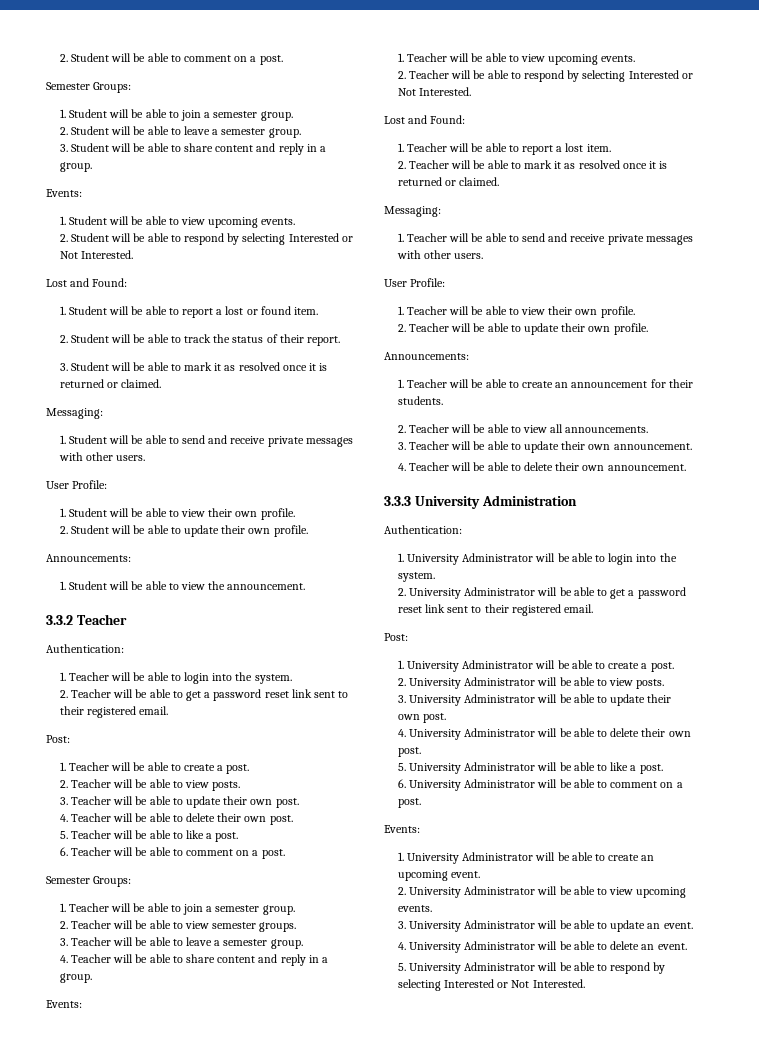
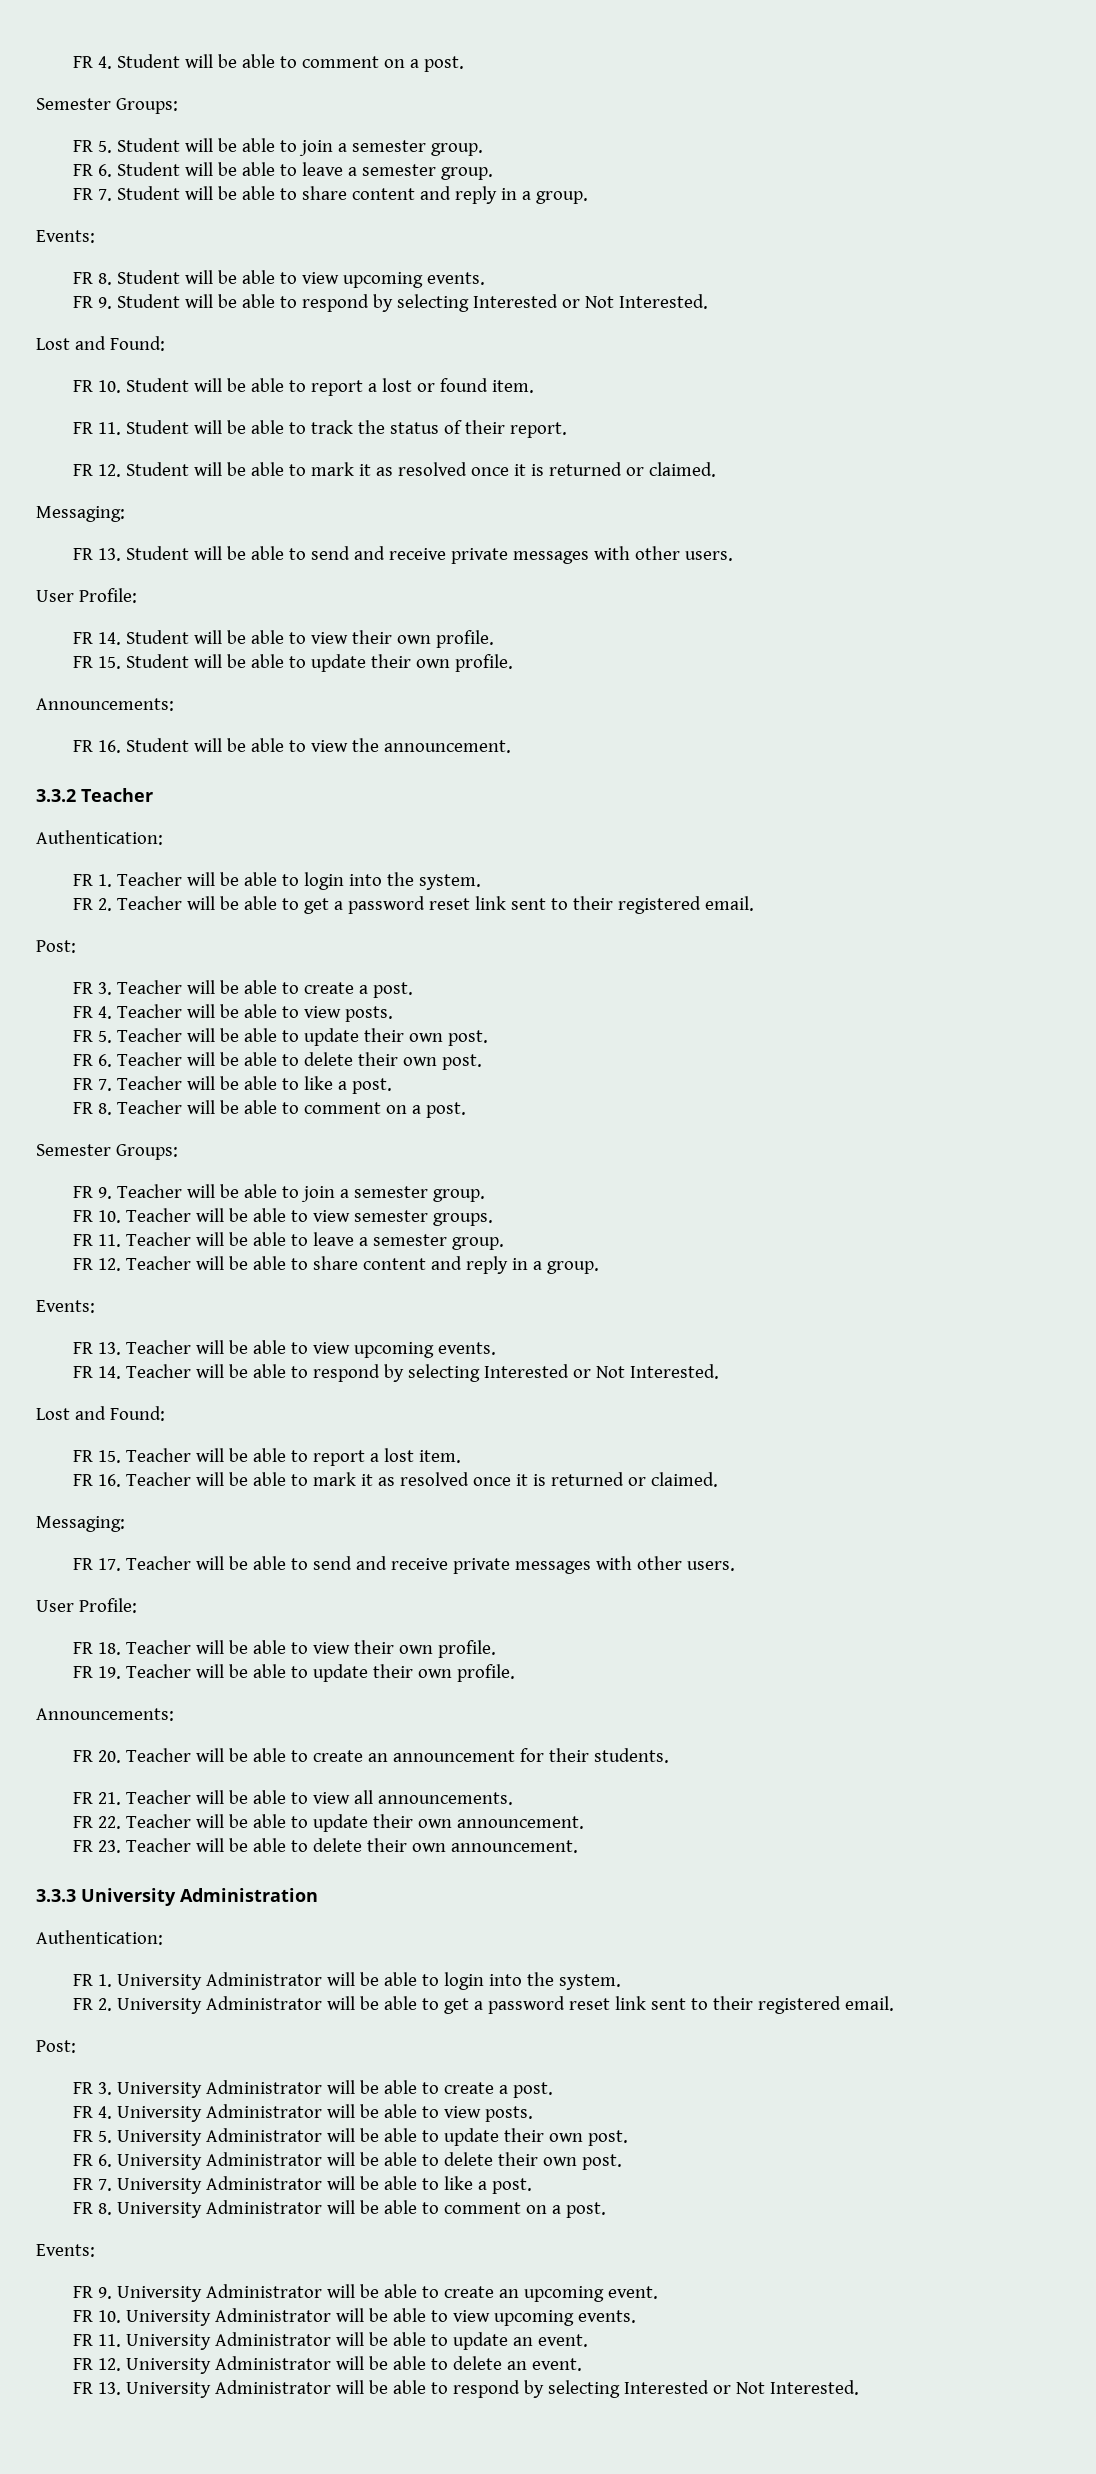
[59,54,68,62] 2. -> [72,56,112,69] FR 4.
[59,109,66,118] 1. -> [72,140,112,153] FR 5.
[59,127,68,135] 2. -> [72,164,112,177] FR 6.
[59,144,68,152] 3. -> [72,188,112,201] FR 7.
[59,216,66,225] 1. -> [72,272,112,285] FR 8.
[59,234,68,242] 2. -> [72,296,112,309] FR 9.
[59,306,66,315] 1. -> [72,380,121,393] FR 10.
[59,335,68,343] 2. -> [72,422,121,435] FR 11.
[59,363,68,371] 3. -> [72,464,121,477] FR 12.
[59,435,66,444] 1. -> [72,548,121,561] FR 13.
[59,508,66,517] 1. -> [72,632,121,645] FR 14.
[59,526,68,534] 2. -> [72,656,121,669] FR 15.
[59,581,66,590] 1. -> [72,740,121,753] FR 16.
(124, 648) none -> [72,874,93,886] FR
(292, 679) none -> [72,898,93,910] FR
[59,762,66,771] 1. -> [72,982,112,995] FR 3.
[59,780,68,788] 2. -> [72,1006,112,1019] FR 4.
[59,797,68,805] 3. -> [72,1030,112,1043] FR 5.
[59,814,68,822] 4. -> [72,1054,112,1067] FR 6.
[59,831,68,839] 5. -> [72,1078,112,1091] FR 7.
[59,847,68,856] 6. -> [72,1102,112,1115] FR 8.
[59,903,66,912] 1. -> [72,1186,112,1199] FR 9.
[59,921,68,929] 2. -> [72,1210,121,1223] FR 10.
[59,938,68,946] 3. -> [72,1234,121,1247] FR 11.
[59,955,68,963] 4. -> [72,1258,121,1271] FR 12.
[397,53,404,62] 1. -> [72,1342,121,1355] FR 13.
[397,71,406,79] 2. -> [72,1366,121,1379] FR 14.
[397,143,404,152] 1. -> [72,1450,121,1463] FR 15.
[397,161,406,169] 2. -> [72,1474,121,1487] FR 16.
[397,233,404,242] 1. -> [72,1558,121,1571] FR 17.
[397,306,404,315] 1. -> [72,1642,121,1655] FR 18.
[397,324,406,332] 2. -> [72,1666,121,1679] FR 19.
[397,379,404,388] 1. -> [72,1750,121,1763] FR 20.
[397,425,406,433] 2. -> [72,1792,121,1805] FR 21.
[397,442,406,450] 3. -> [72,1816,121,1829] FR 22.
[397,463,406,471] 4. -> [72,1840,121,1853] FR 23.
(462, 529) none -> [72,1974,93,1986] FR
(435, 577) none -> [72,1998,93,2010] FR
[397,660,404,669] 1. -> [72,2082,112,2095] FR 3.
[397,678,406,686] 2. -> [72,2106,112,2119] FR 4.
[397,695,406,703] 3. -> [72,2130,112,2143] FR 5.
[397,729,406,737] 4. -> [72,2154,112,2167] FR 6.
[397,763,406,771] 5. -> [72,2178,112,2191] FR 7.
[397,779,406,788] 6. -> [72,2202,112,2215] FR 8.
[397,852,404,861] 1. -> [72,2286,112,2299] FR 9.
[397,887,406,895] 2. -> [72,2310,121,2323] FR 10.
[397,921,406,929] 3. -> [72,2334,121,2347] FR 11.
[397,942,406,950] 4. -> [72,2358,121,2371] FR 12.
[397,963,406,971] 5. -> [72,2382,121,2395] FR 13.

